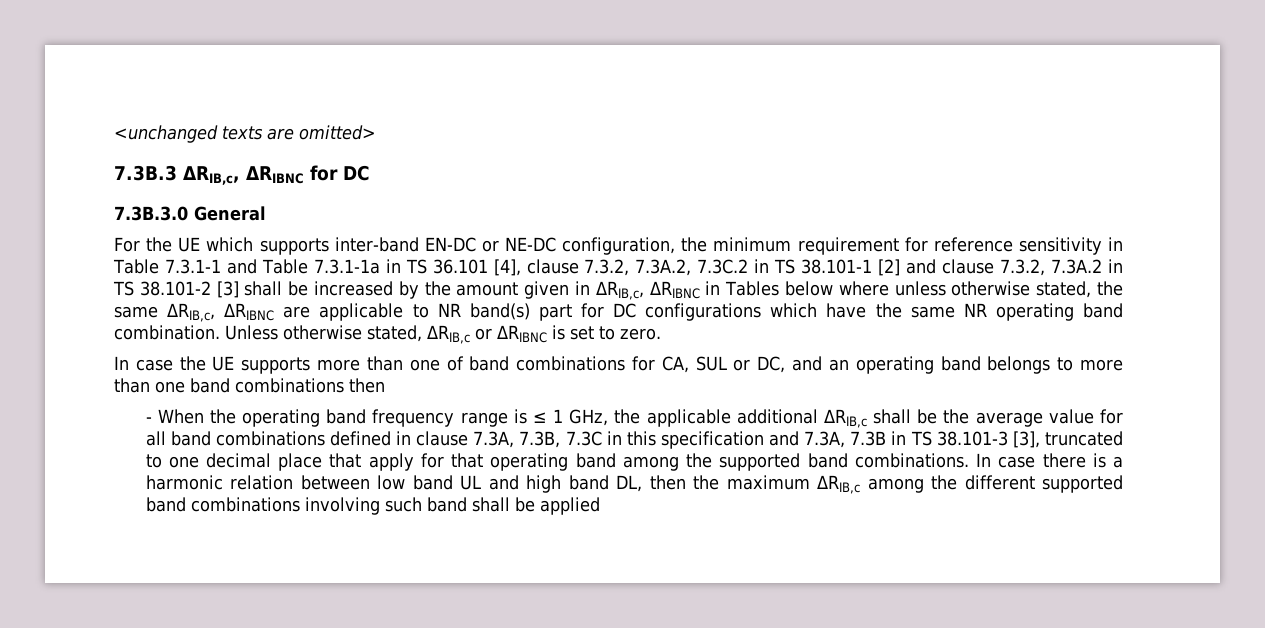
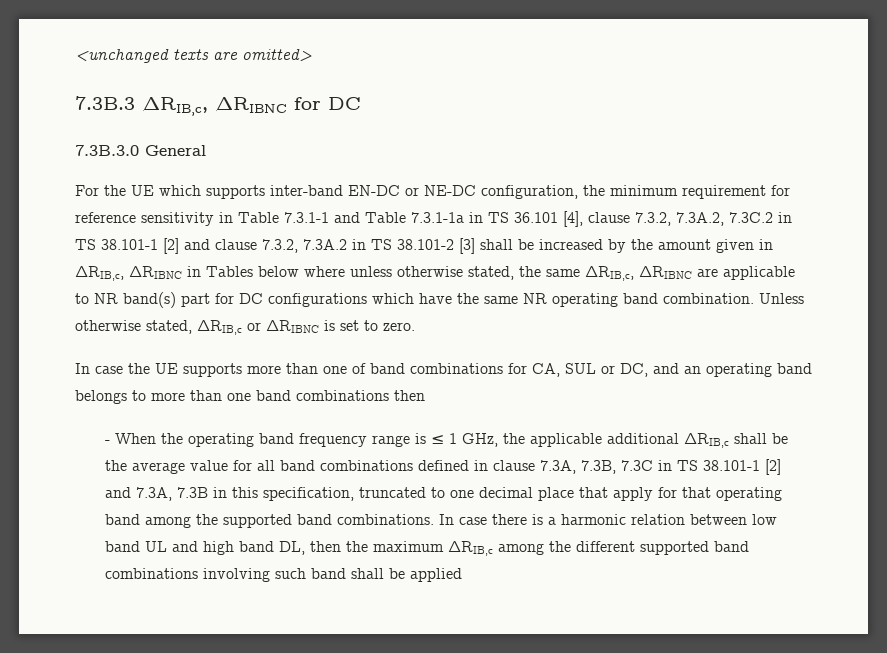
[626,431,764,449] this specification -> [677,459,782,475] TS 38.101-1 [2]
[910,431,1040,448] TS 38.101-3 [3], -> [232,487,355,501] this specification,

